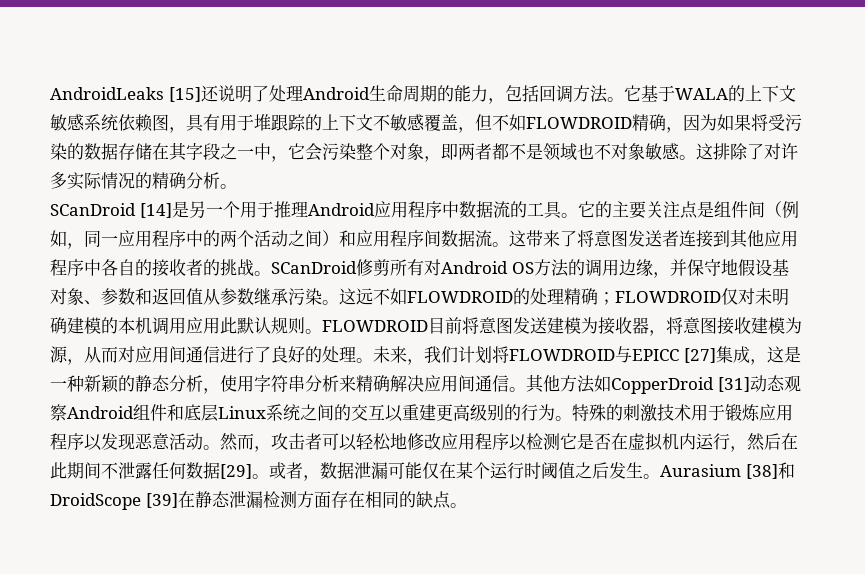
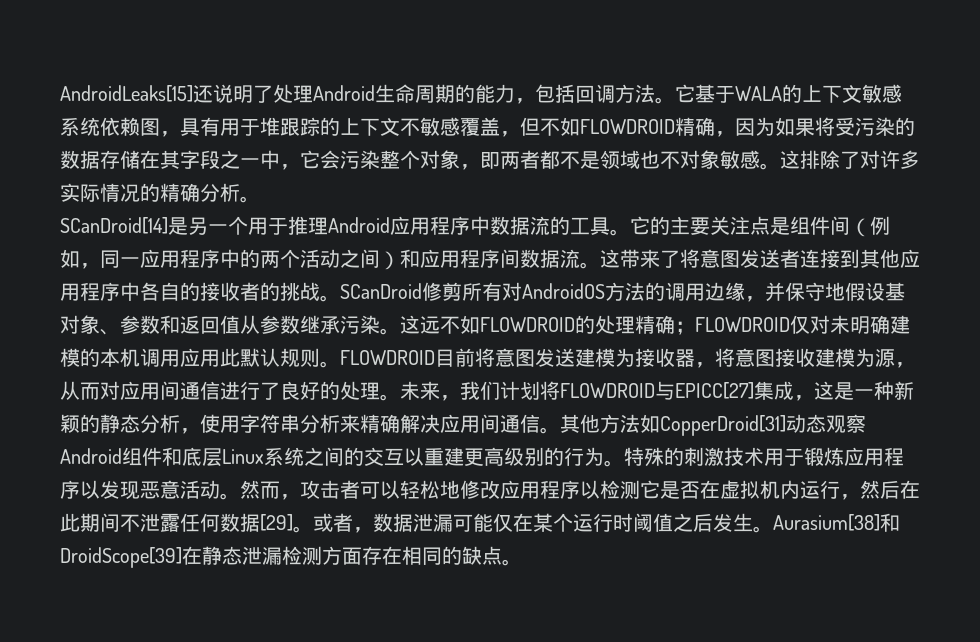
[50,87,201,102] AndroidLeaks [15] -> [60,85,193,102] AndroidLeaks[15]
[50,203,172,218] SCanDroid [14] -> [60,217,168,234] SCanDroid[14]
[441,261,534,274] Android OS -> [522,283,605,299] AndroidOS
[632,348,716,363] EPICC [27] -> [675,382,754,399] EPICC[27]
[611,377,750,394] CopperDroid [31] -> [660,415,786,436] CopperDroid[31]
[660,462,795,479] [50,493,178,510] Aurasium [38]和DroidScope [39] -> [773,513,900,532] [60,547,182,568] Aurasium[38]和DroidScope[39]

